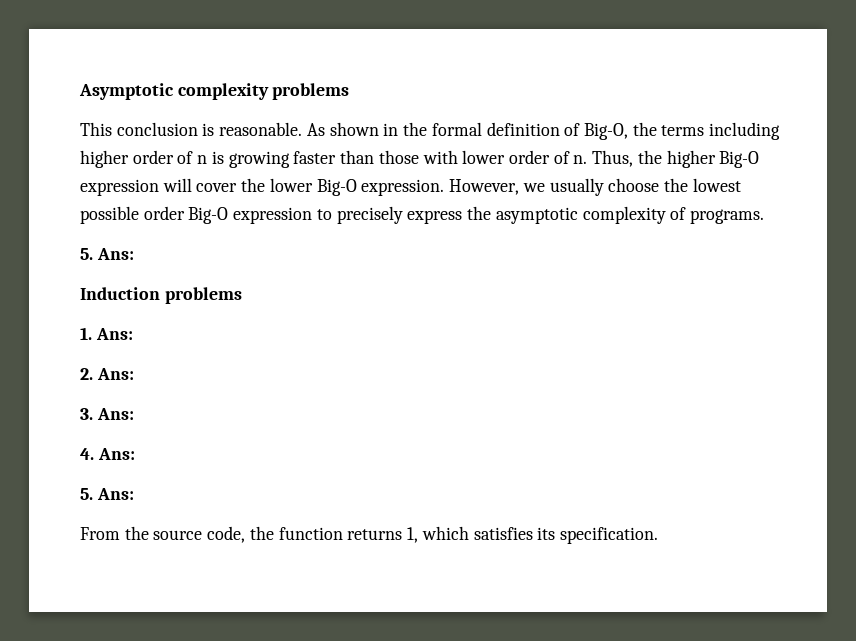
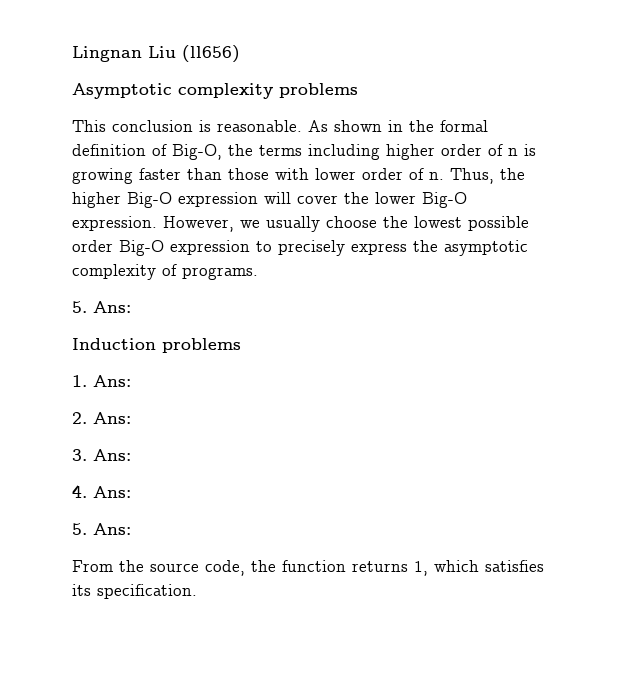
(79, 91) none -> [72,45,240,63] Lingnan Liu (ll656) //

